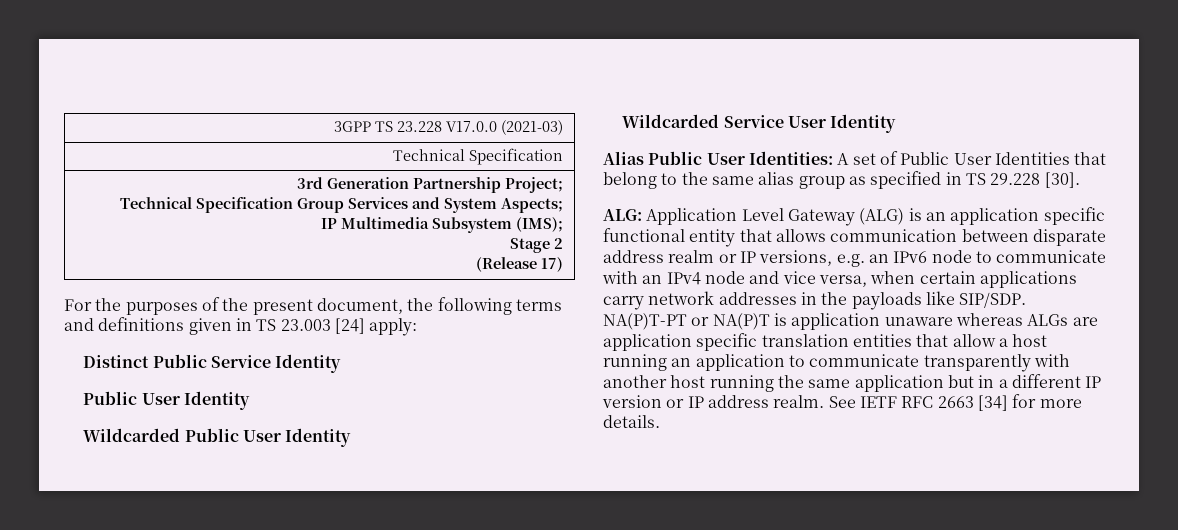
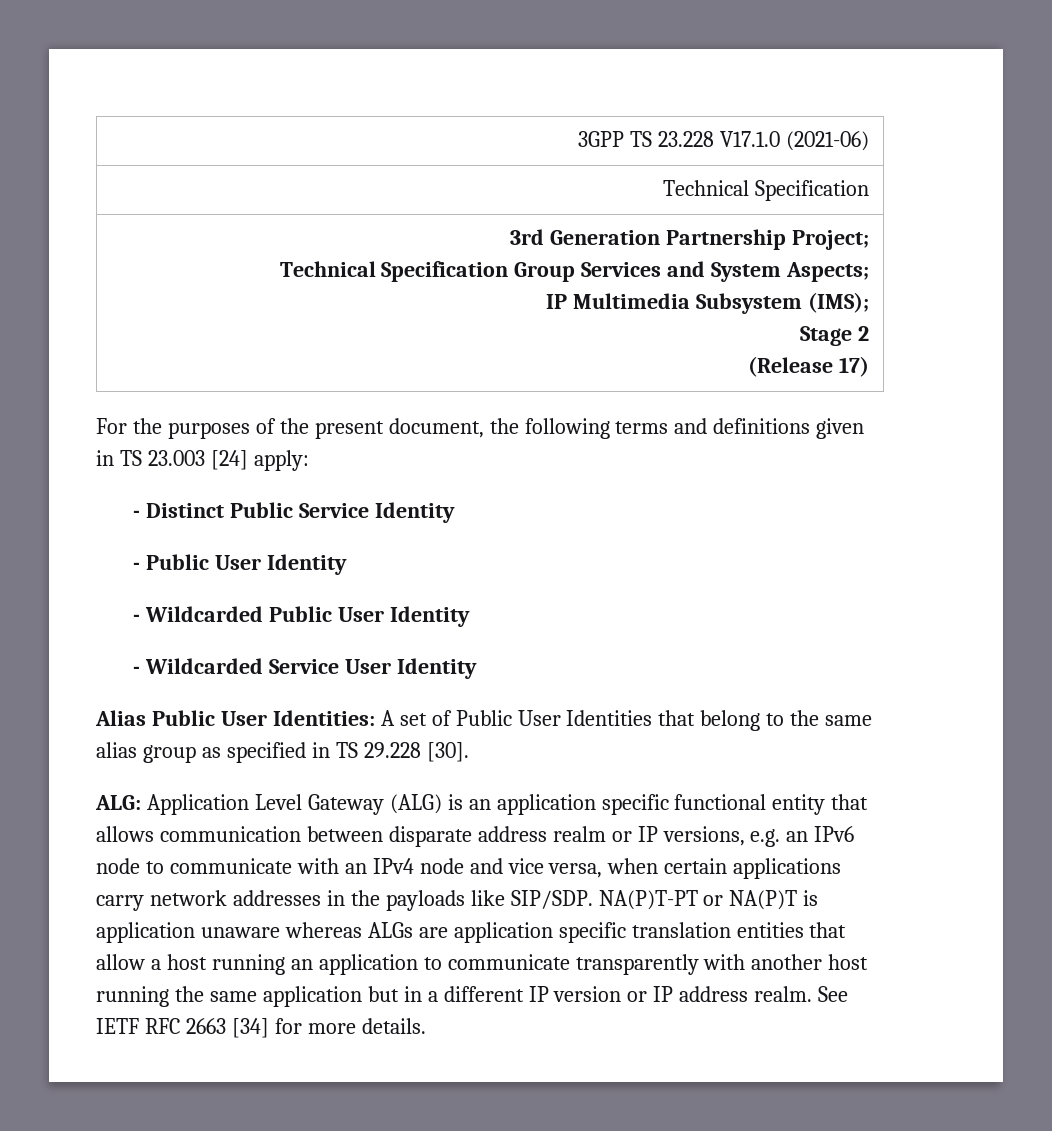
[445,120,563,135] V17.0.0 (2021-03) -> [720,131,870,151] V17.1.0 (2021-06)
(418, 327) none -> [133,510,141,518] -
[83,391,250,410] Public User Identity // -> [133,554,347,575] [133,614,141,622] - Public User Identity // -
(352, 437) none -> [133,666,141,674] -

